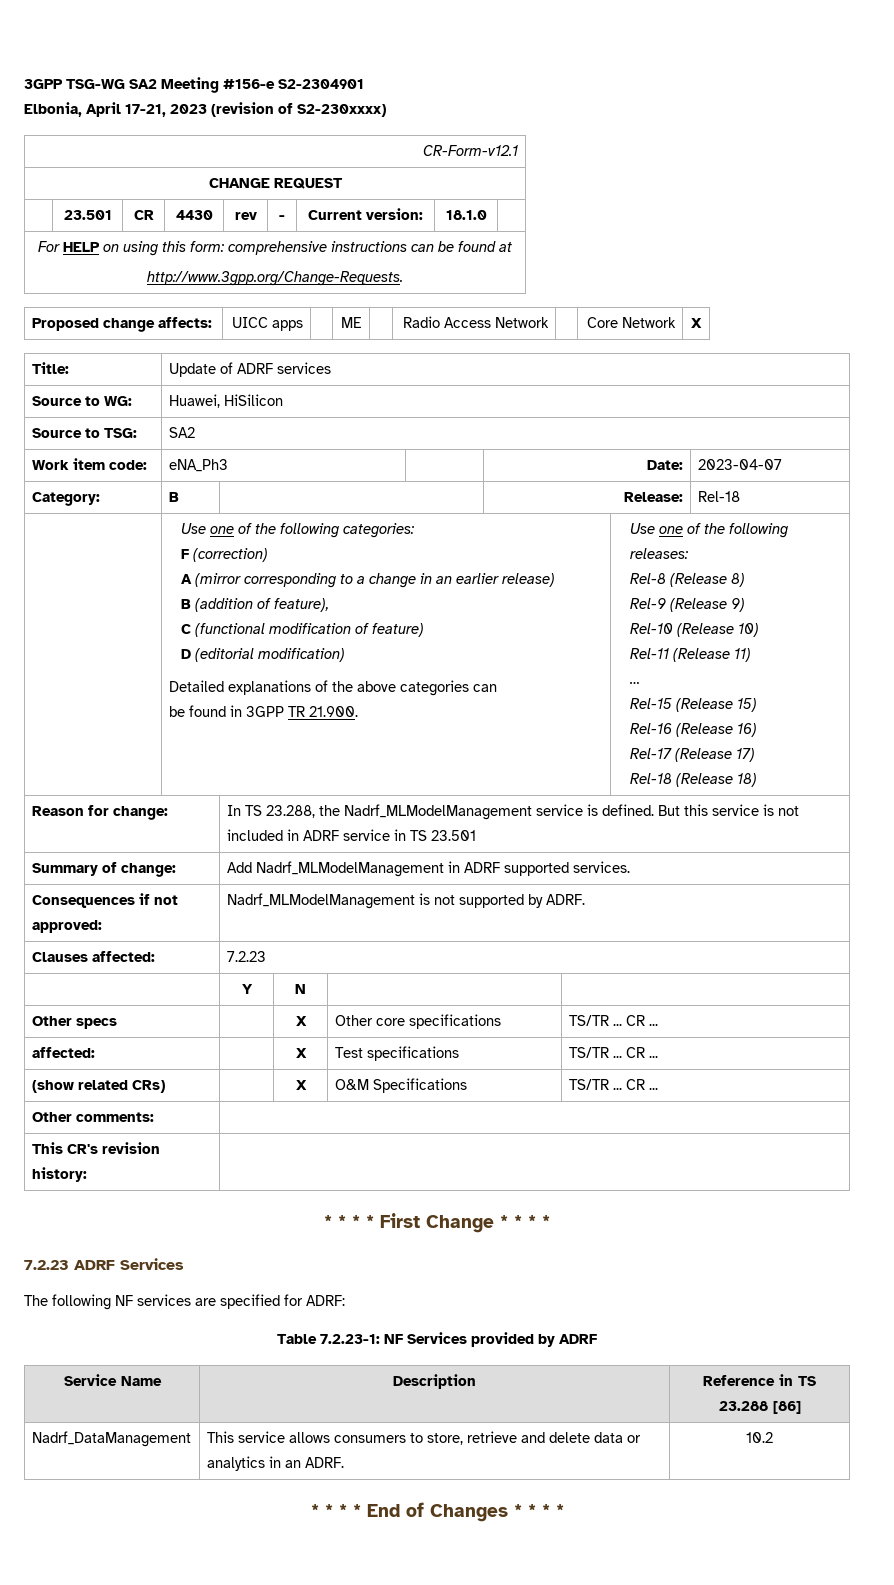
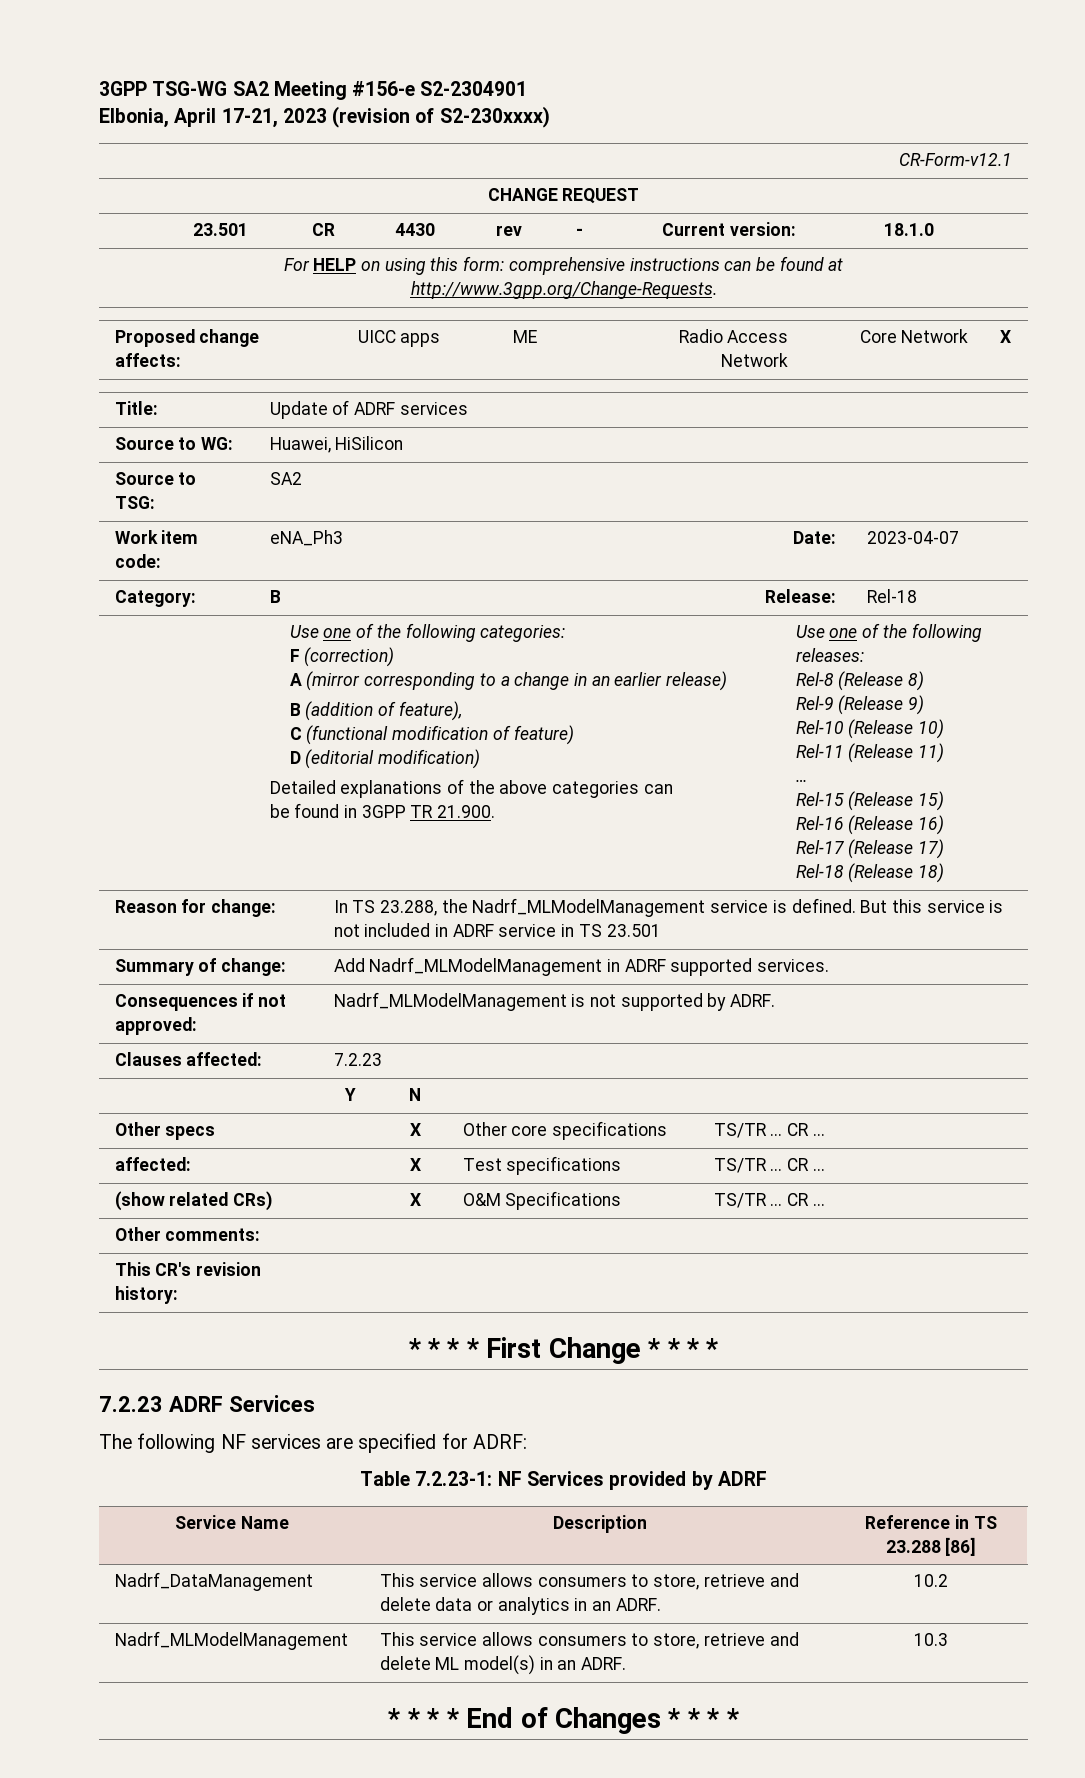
(773, 1437) none -> [114,1631,348,1650] [379,1632,799,1649] [379,1655,627,1675] [914,1633,948,1646] // Nadrf_MLModelManagement | This service allows consumers to store, retrieve and delete ML model(s) in an ADRF. | 10.3

